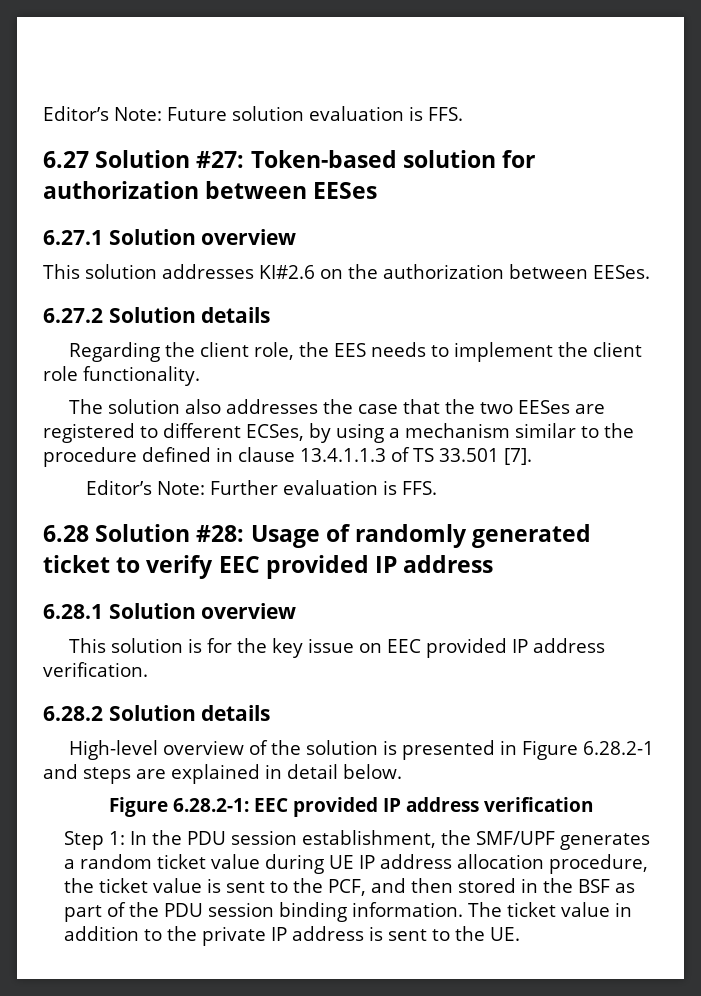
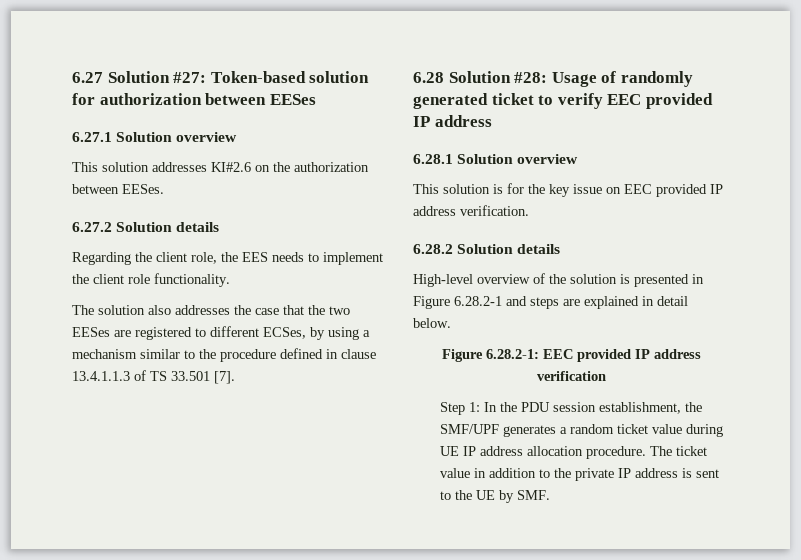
[43,106,464,121] Editor’s Note: Future solution evaluation is FFS. // -> (72, 77) none
[85,480,437,495] // Editor’s Note: Further evaluation is FFS. -> (235, 377) none
[549,854,649,874] [64,878,636,896] [64,902,464,922] procedure, the ticket value is sent to the PCF, and then stored in the BSF as part of the PDU session binding information. -> [585,446,646,459] procedure.
[490,927,521,941] UE. -> [475,490,550,503] UE by SMF.

